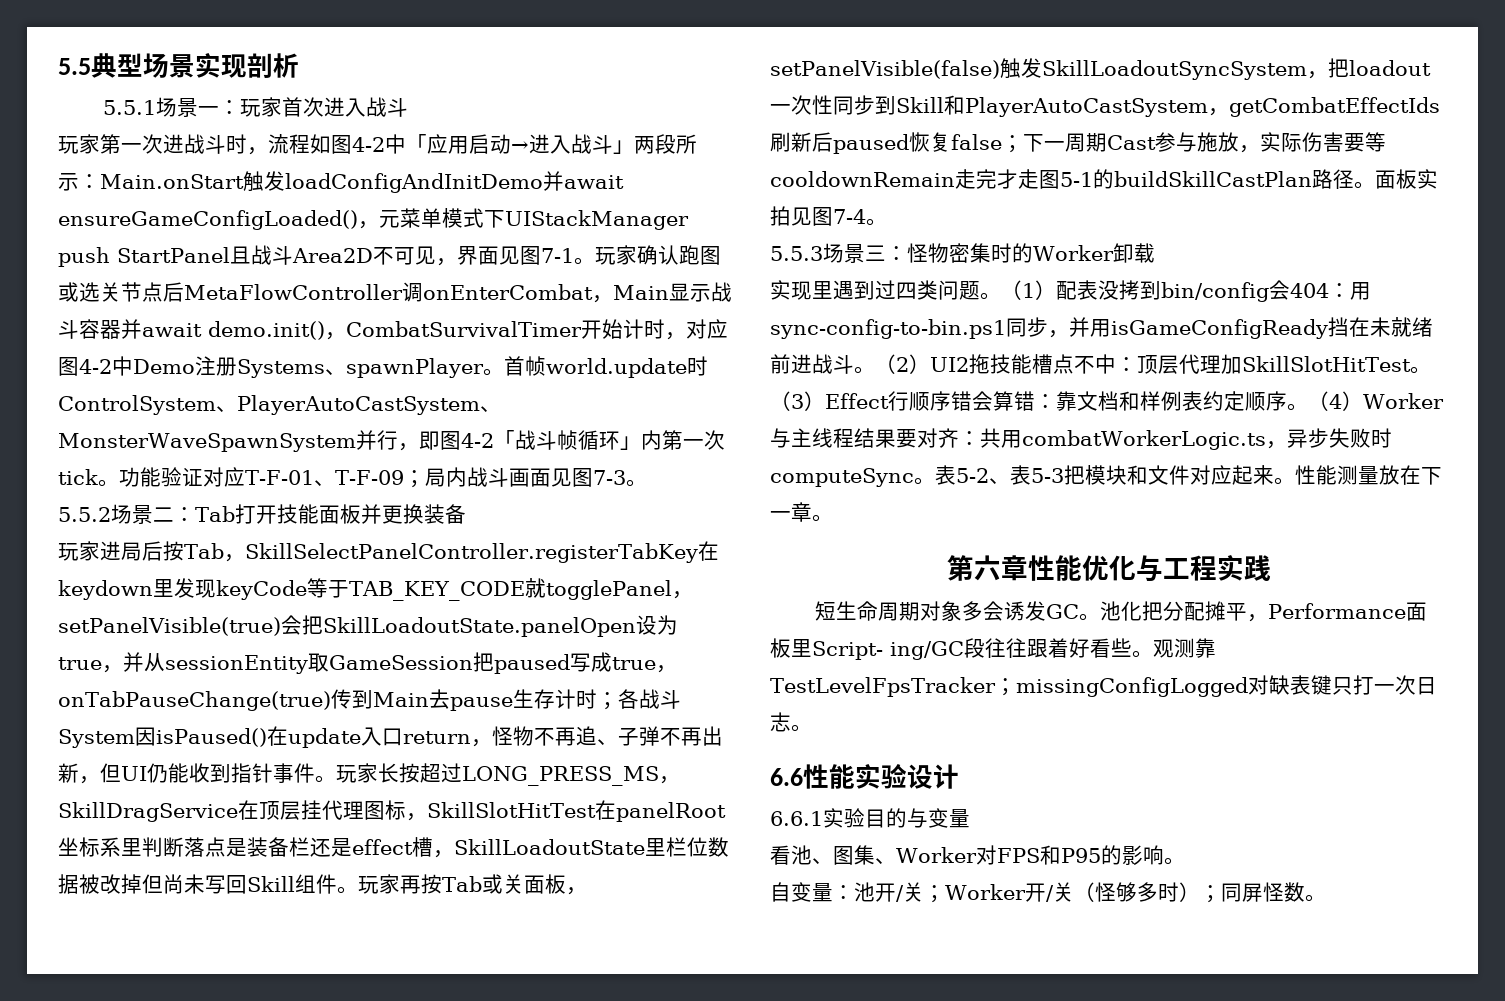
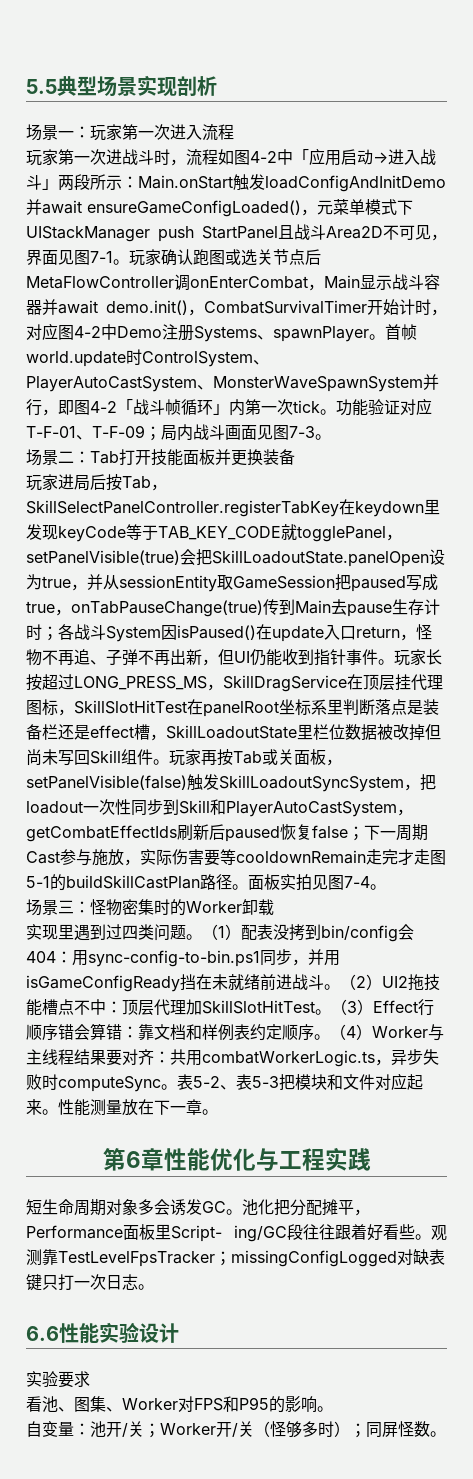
[103,100,157,115] 5.5.1 -> (217, 86) none
[282,97,409,117] 首次进入战斗 -> [122,124,234,141] 第一次进入流程
[58,507,111,522] 5.5.2 -> (331, 437) none
[770,246,823,261] 5.5.3 -> (386, 887) none
[973,555,1001,581] 六 -> [125,1151,141,1168] 6
[770,808,970,828] 6.6.1实验目的与变量 -> [26,1371,90,1388] 实验要求

